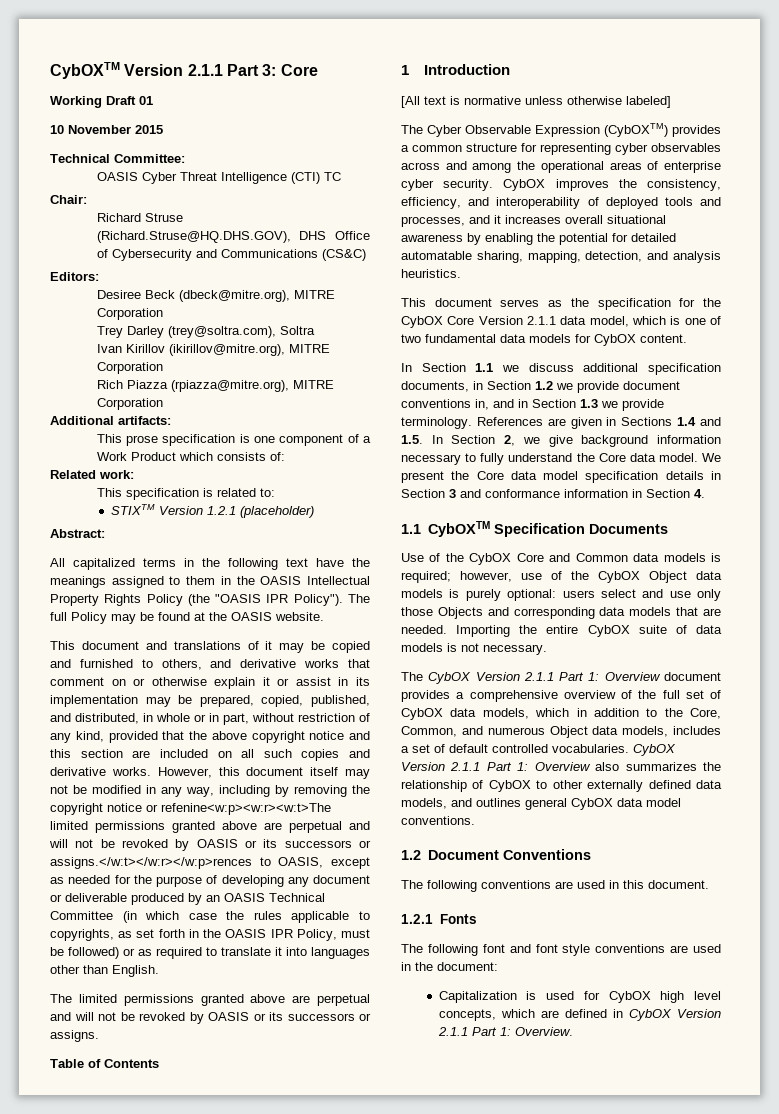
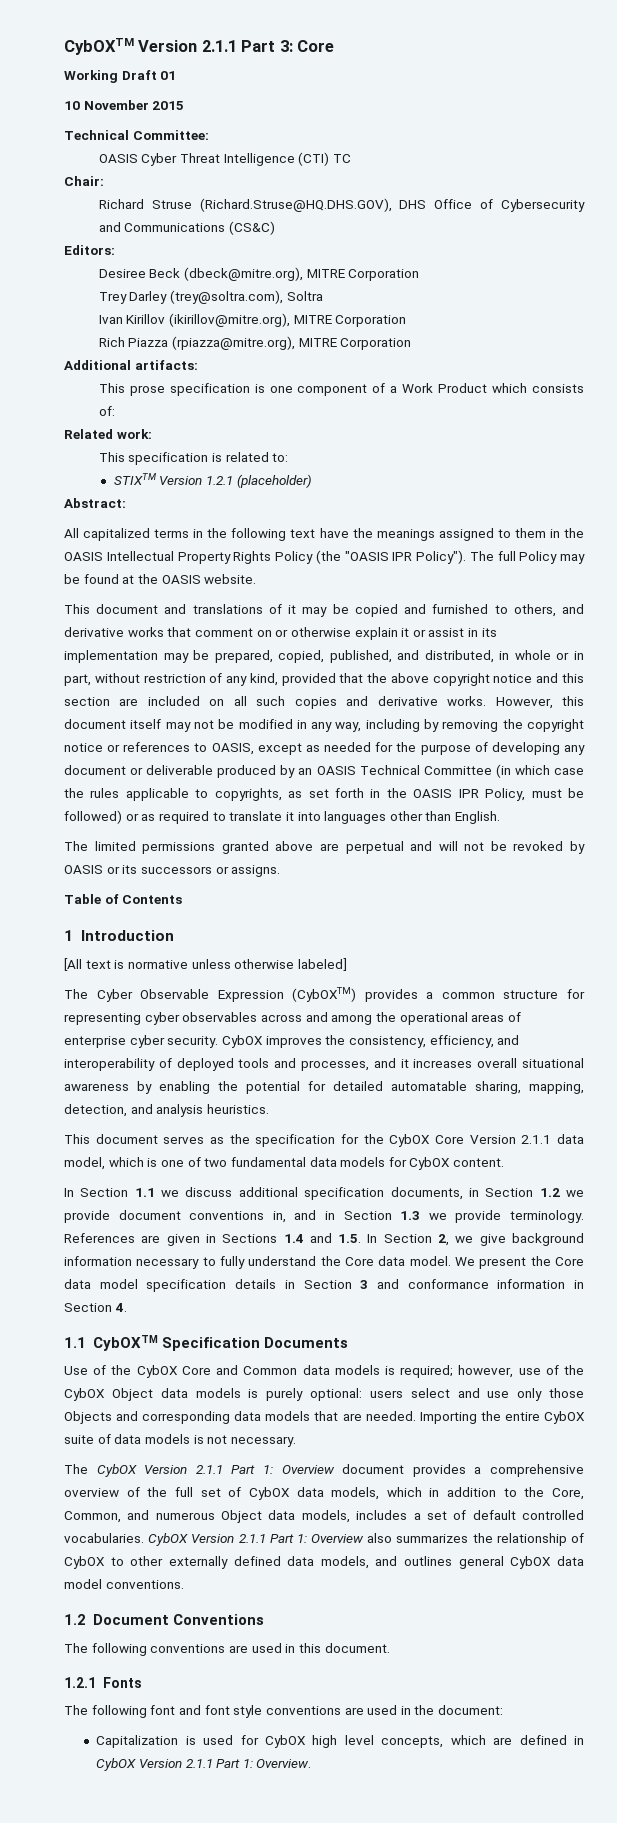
[161,803,331,815] [50,821,370,833] [49,839,371,851] [50,857,252,869] refenine<w:p><w:r><w:t>The limited permissions granted above are perpetual and will not be revoked by OASIS or its successors or assigns.</w:t></w:r></w:p>rences -> [123,742,191,752] references

